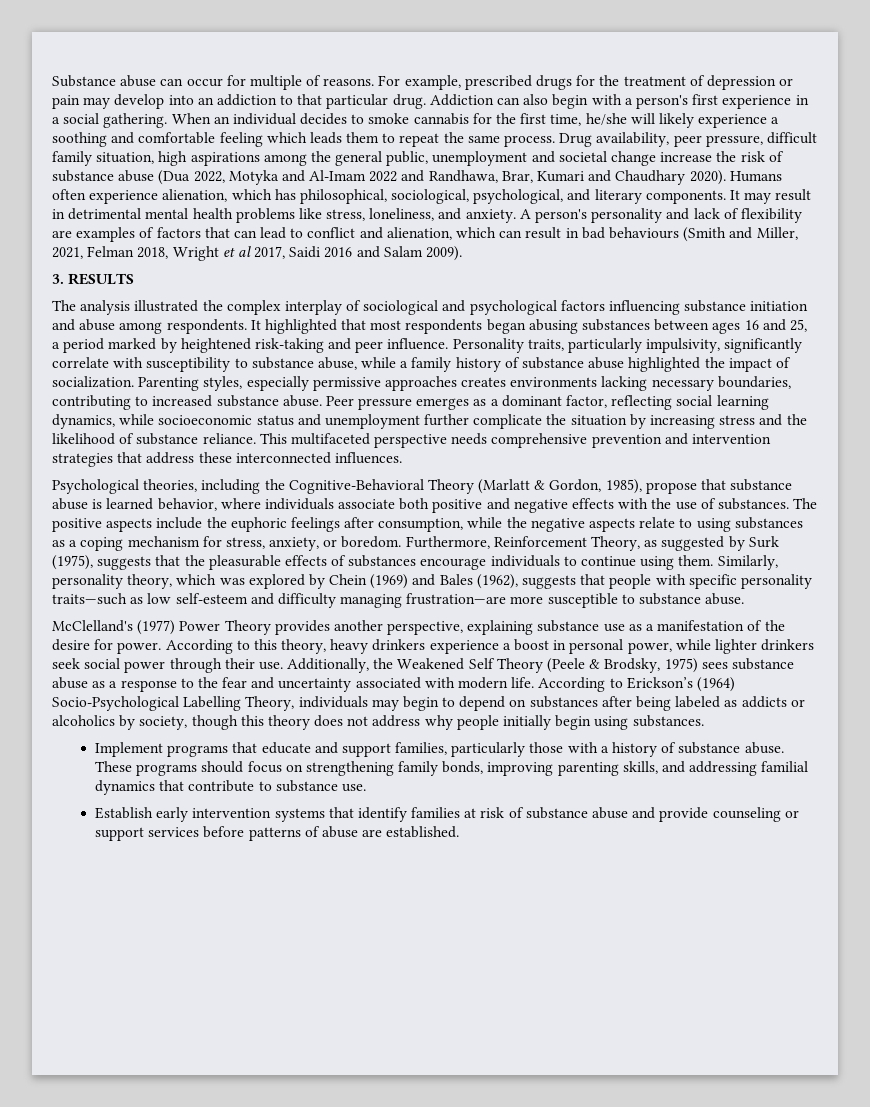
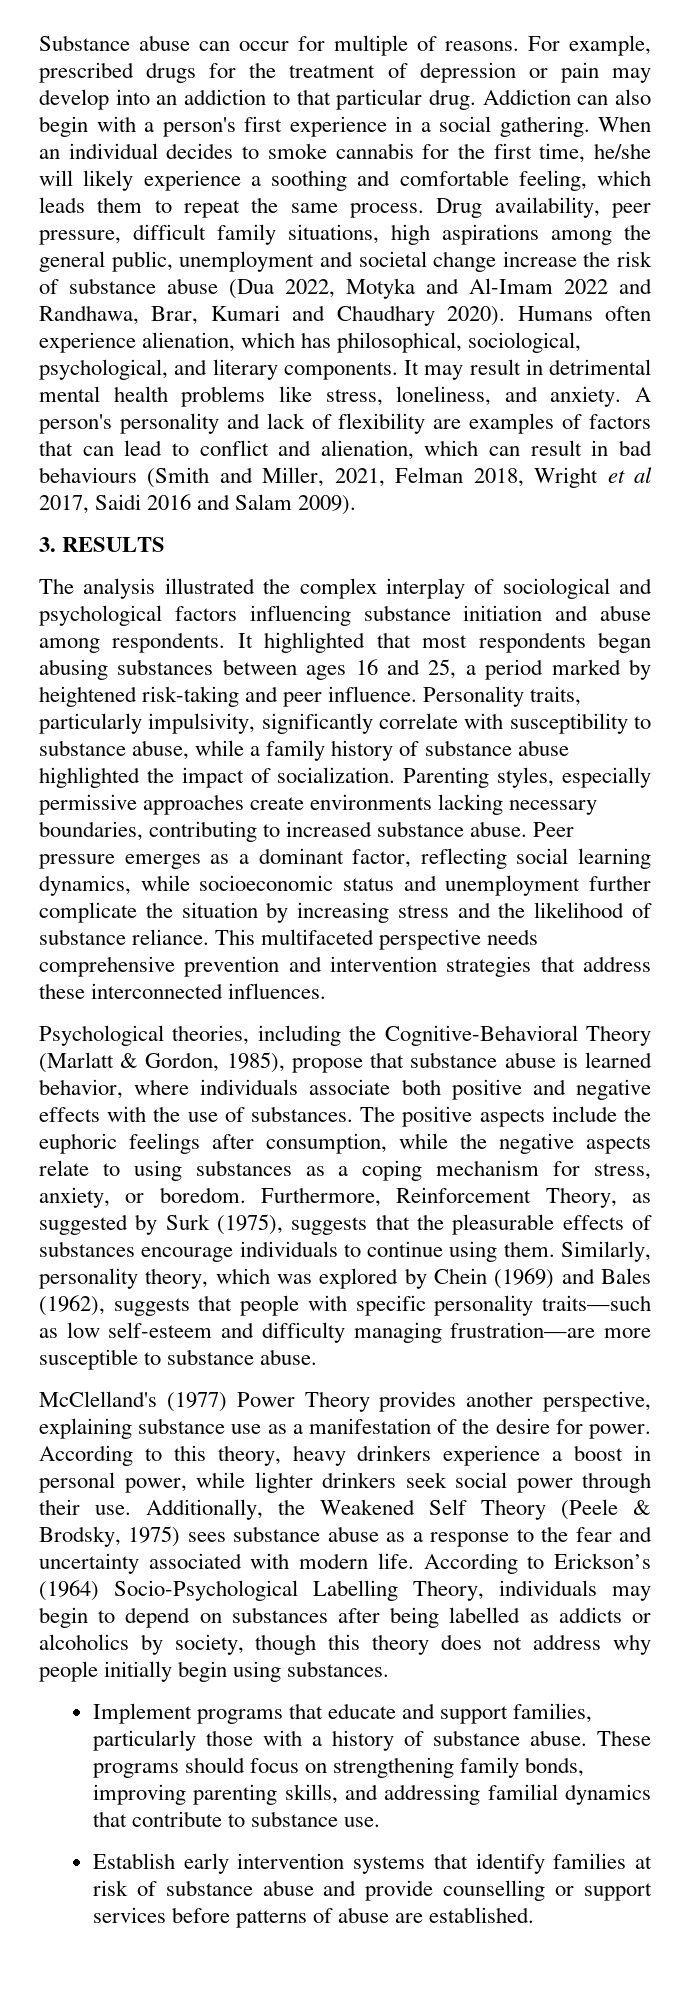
[219,132,263,147] feeling -> [518,170,587,191] feeling,
[96,152,155,164] situation, -> [288,224,379,244] situations,
[461,377,507,387] creates -> [250,797,305,810] create
[675,696,721,708] labeled -> [449,1607,521,1623] labelled
[712,807,781,822] counseling -> [443,1880,546,1901] counselling

